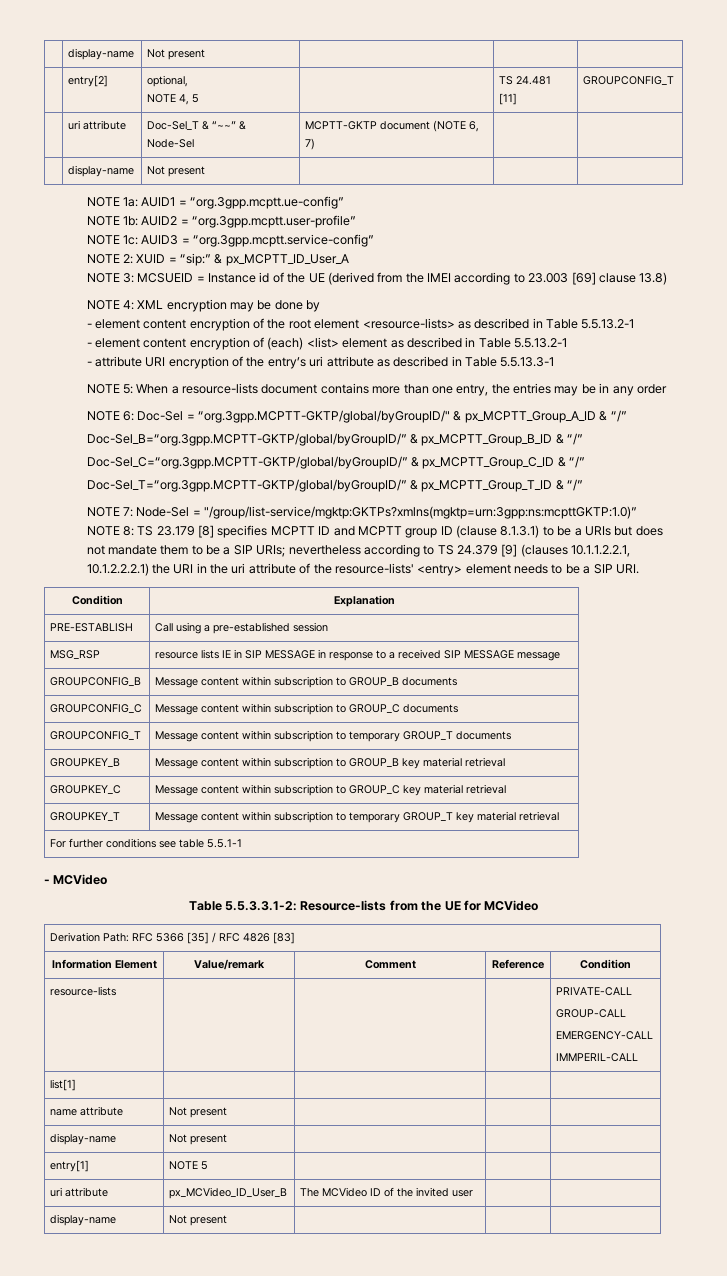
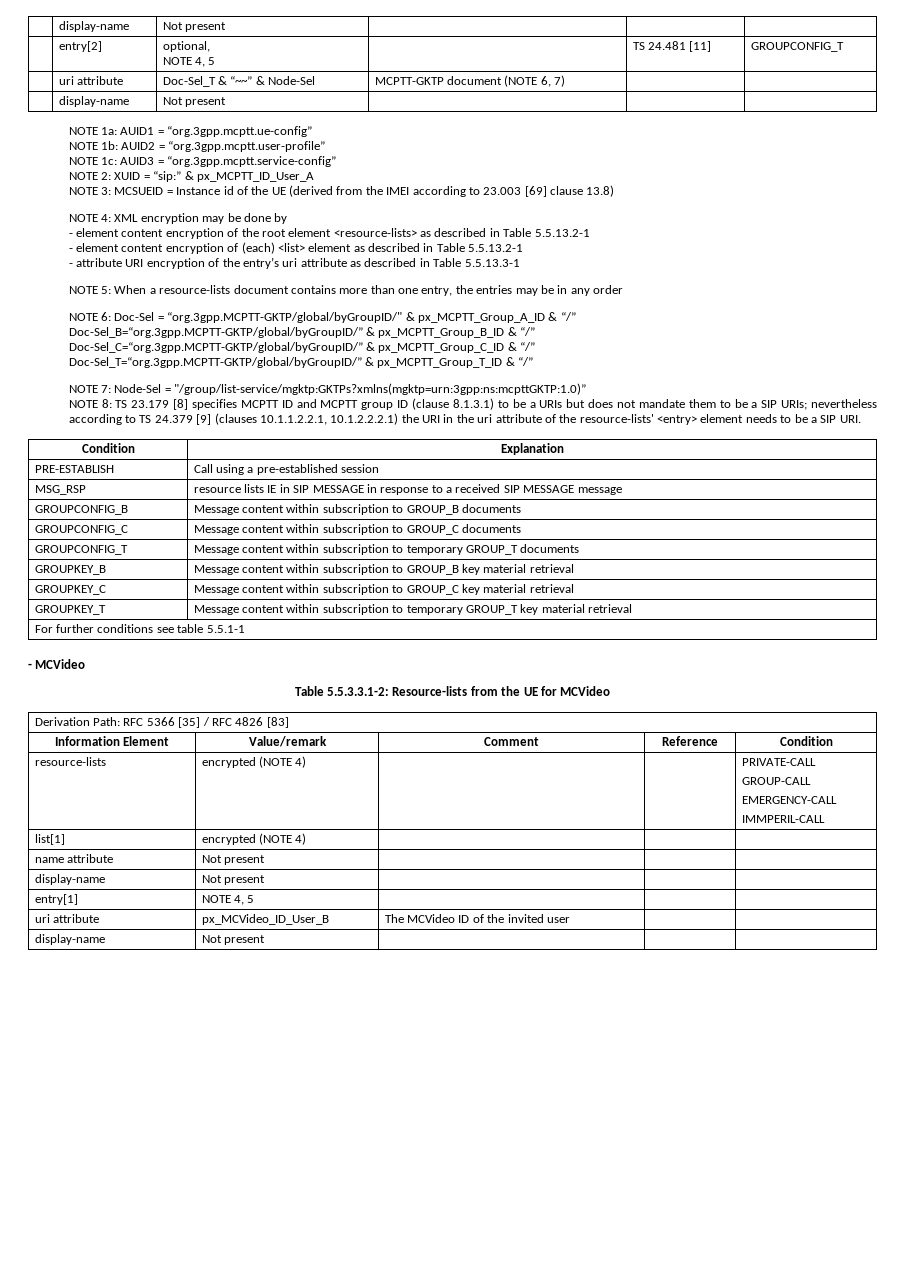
(117, 991) none -> [201,756,307,768] encrypted (NOTE 4)
(77, 1085) none -> [201,833,307,845] encrypted (NOTE 4)
(199, 1165) none -> [234,895,245,905] 4,

